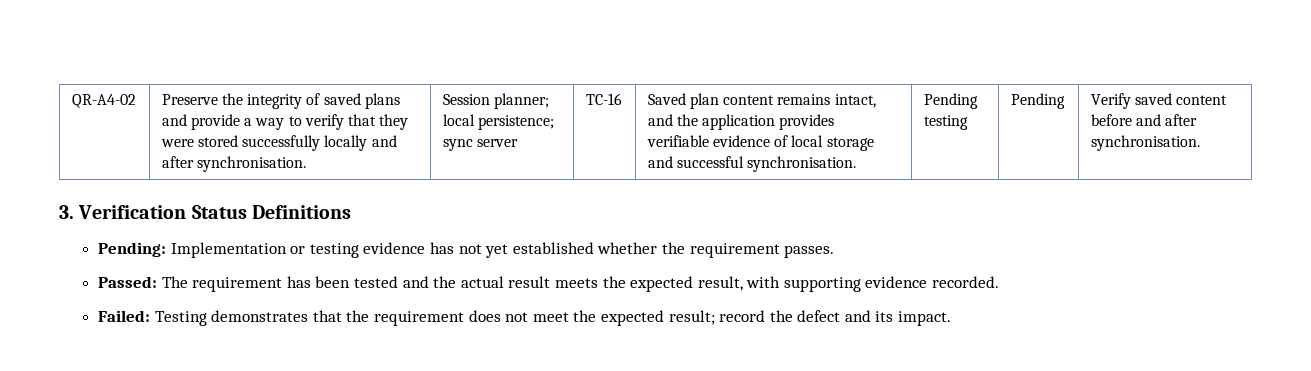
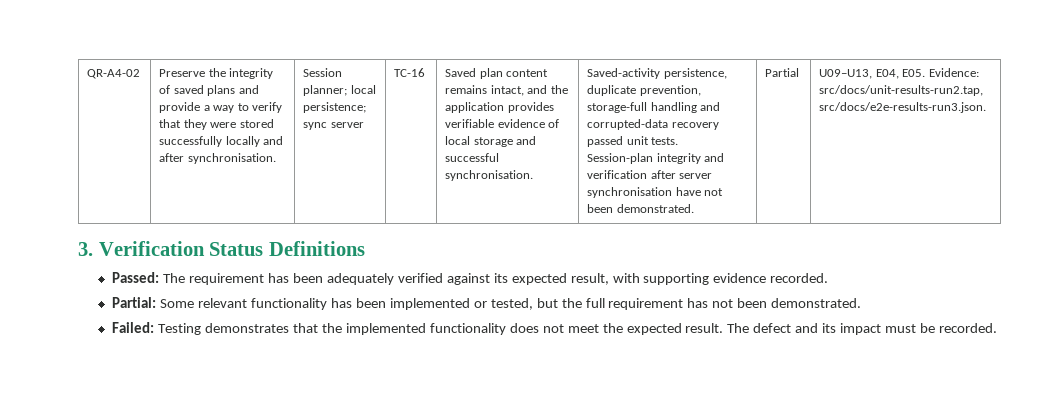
[923,93,978,109] [923,115,968,130] [1010,93,1065,109] [1090,93,1228,109] [1090,114,1198,126] [1090,135,1200,151] [59,205,351,219] [98,242,835,258] Pending testing | Pending | Verify saved content before and after synchronisation. // 3. Verification Status Definitions // Pending: Implementation or testing evidence has not yet established whether the requirement passes. -> [587,68,727,79] [587,85,701,96] [587,102,721,113] [587,119,719,130] [587,136,679,147] [587,153,725,164] [587,170,713,179] [587,187,724,198] [587,204,694,213] [765,68,800,77] [819,68,979,79] [819,85,984,96] [819,102,987,113] [78,241,365,256] Saved-activity persistence, duplicate prevention, storage-full handling and corrupted-data recovery passed unit tests. Session-plan integrity and verification after server synchronisation have not been demonstrated. | Partial | U09–U13, E04, E05. Evidence: src/docs/unit-results-run2.tap, src/docs/e2e-results-run3.json. // 3. Verification Status Definitions
[353,276,626,288] tested and the actual result meets the -> [327,273,508,285] adequately verified against its
(1000, 282) none -> [112,297,862,310] // Partial: Some relevant functionality has been implemented or tested, but the full requirement has not been demonstrated.
[373,311,464,326] requirement -> [346,323,506,335] implemented functionality
[668,310,952,326] result; record the defect and its impact. -> [685,323,997,335] result. The defect and its impact must be recorded.

